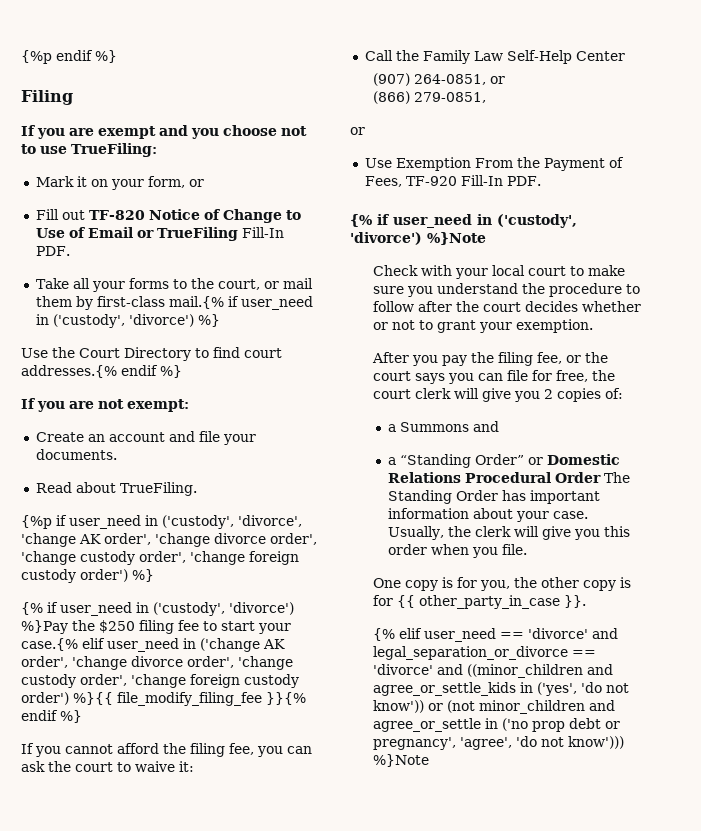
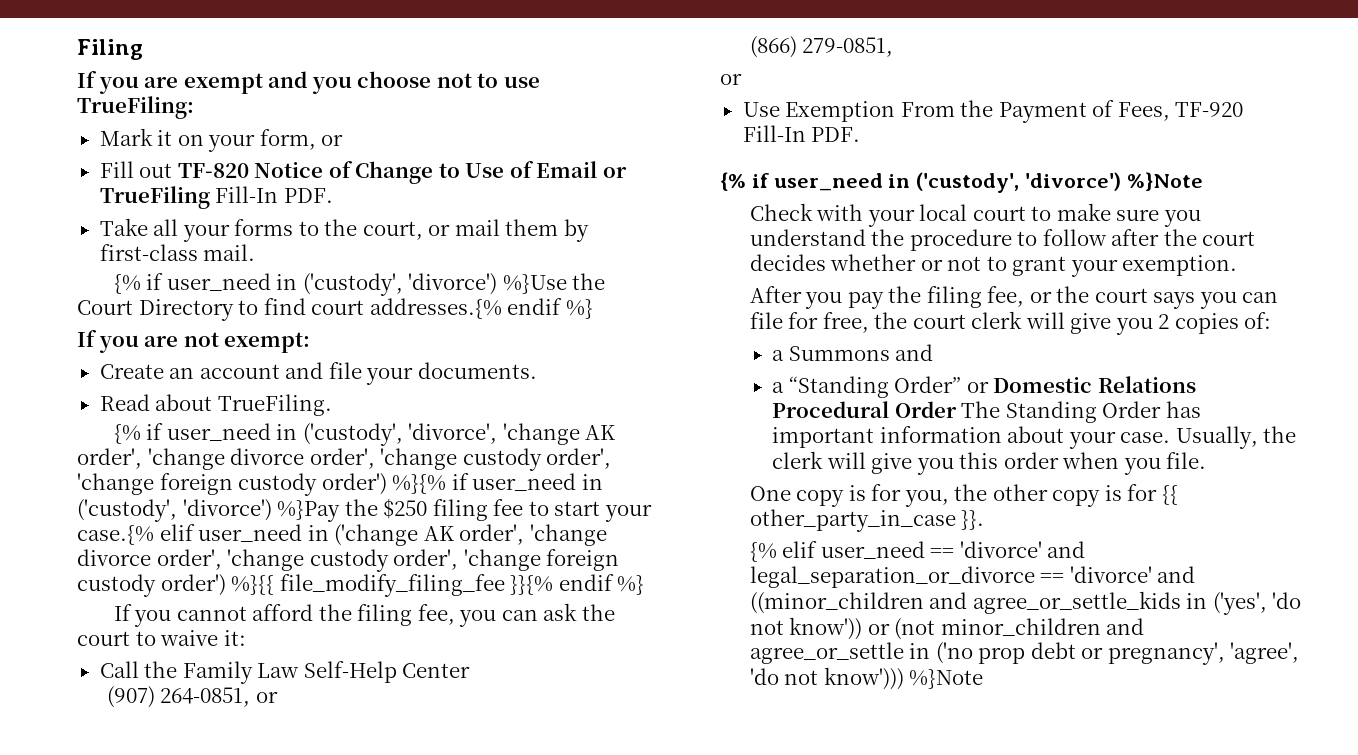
[21,50,117,64] {%p endif %} // -> (77, 49) none
[168,296,313,310] [35,314,220,328] [21,348,48,358] mail.{% if user_need in ('custody', 'divorce') %} // Use -> [203,244,256,261] [113,273,567,296] mail. // {% if user_need in ('custody', 'divorce') %}Use
[21,515,52,529] {%p -> [113,424,141,444] {%
[132,569,154,582] [21,602,43,615] %} // {% -> [392,474,447,494] %}{%

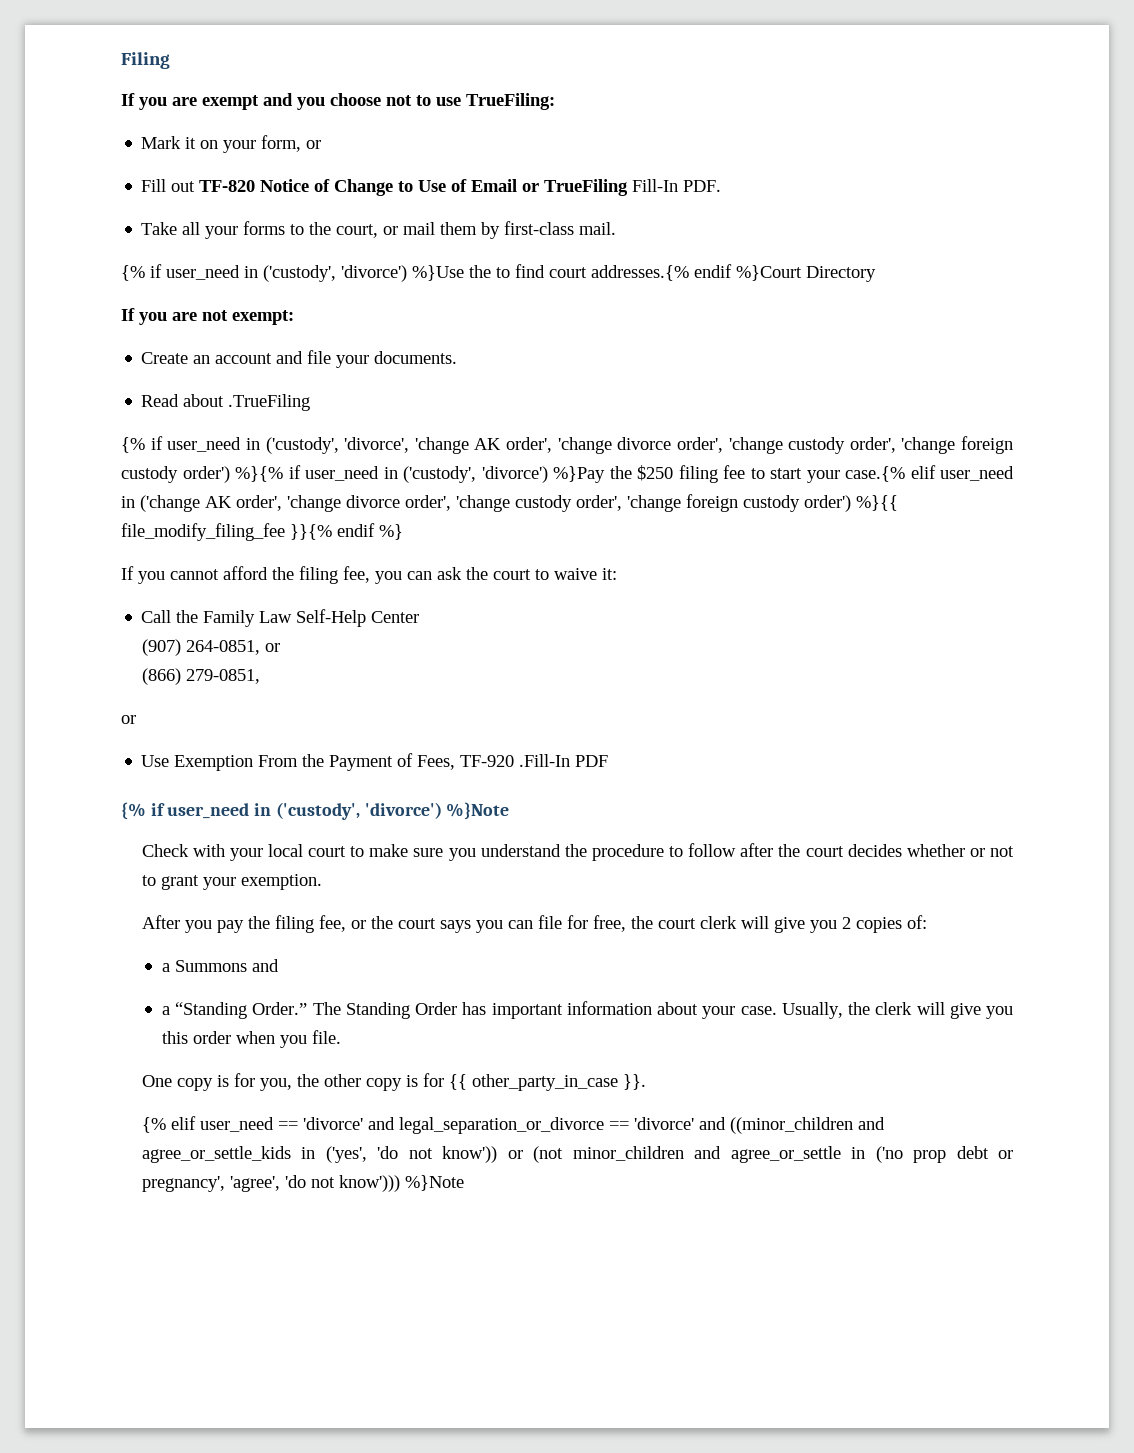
[77,299,234,321] Court Directory -> (491, 271) none
[565,299,593,319] %} -> [736,265,876,282] %}Court Directory
[217,394,332,416] TrueFiling. -> [228,394,311,411] .TrueFiling
[742,125,861,142] Fill-In PDF. -> [519,754,609,767] .Fill-In PDF
[894,376,1196,393] [772,401,957,418] Order” or Domestic Relations Procedural Order -> [252,1002,308,1015] Order.”

